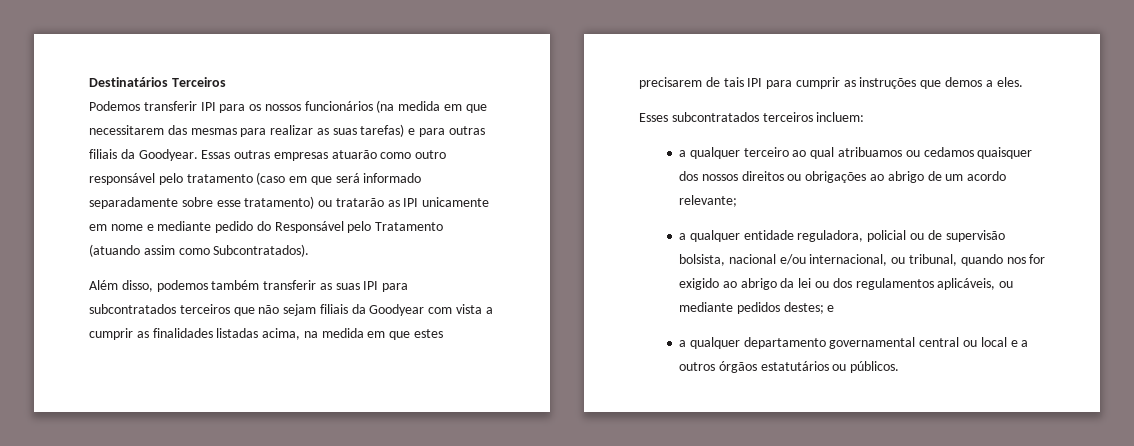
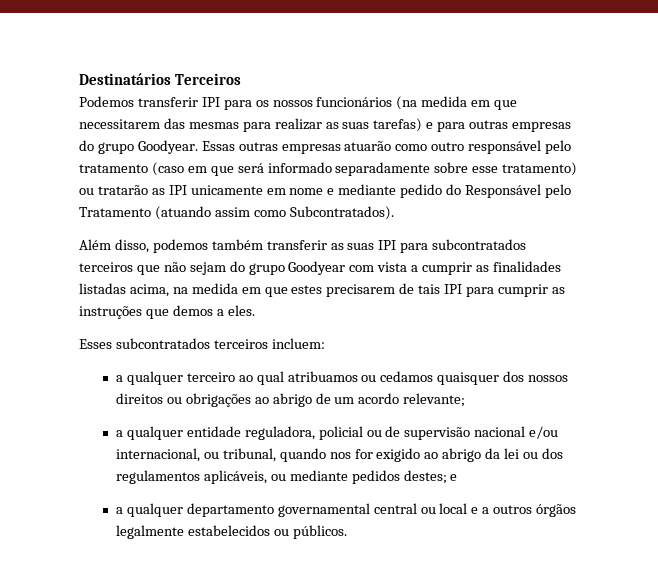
[89,149,135,159] filiais da -> [512,122,572,132] [79,140,134,154] empresas do grupo
[319,304,366,314] filiais da -> [229,261,285,275] do grupo
[679,254,726,266] bolsista, -> (471, 433) none
[760,361,829,371] estatutários -> [115,525,270,539] legalmente estabelecidos

